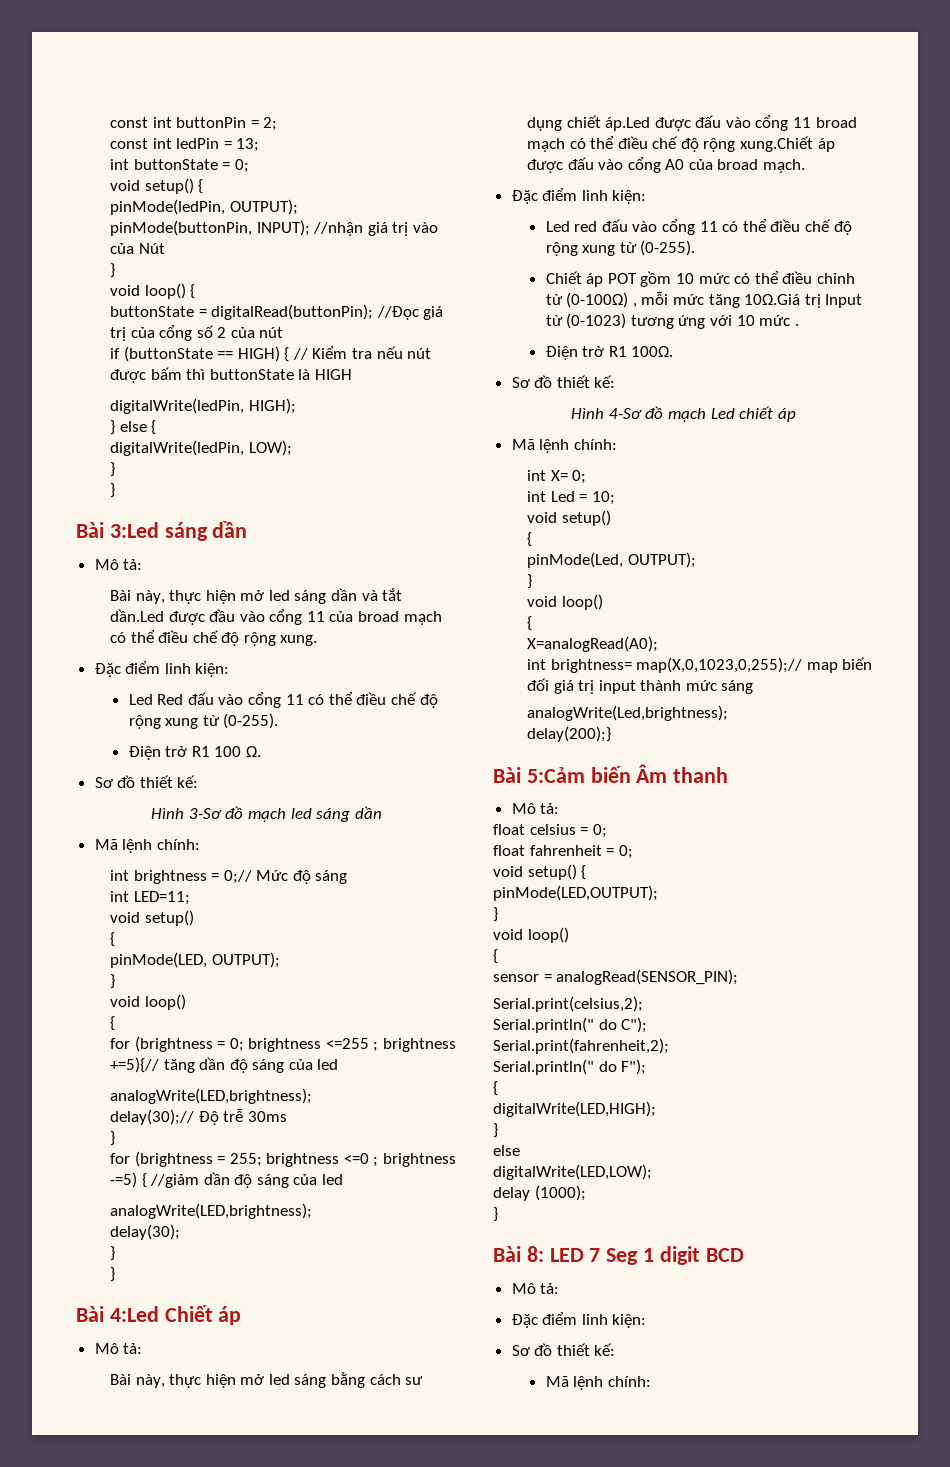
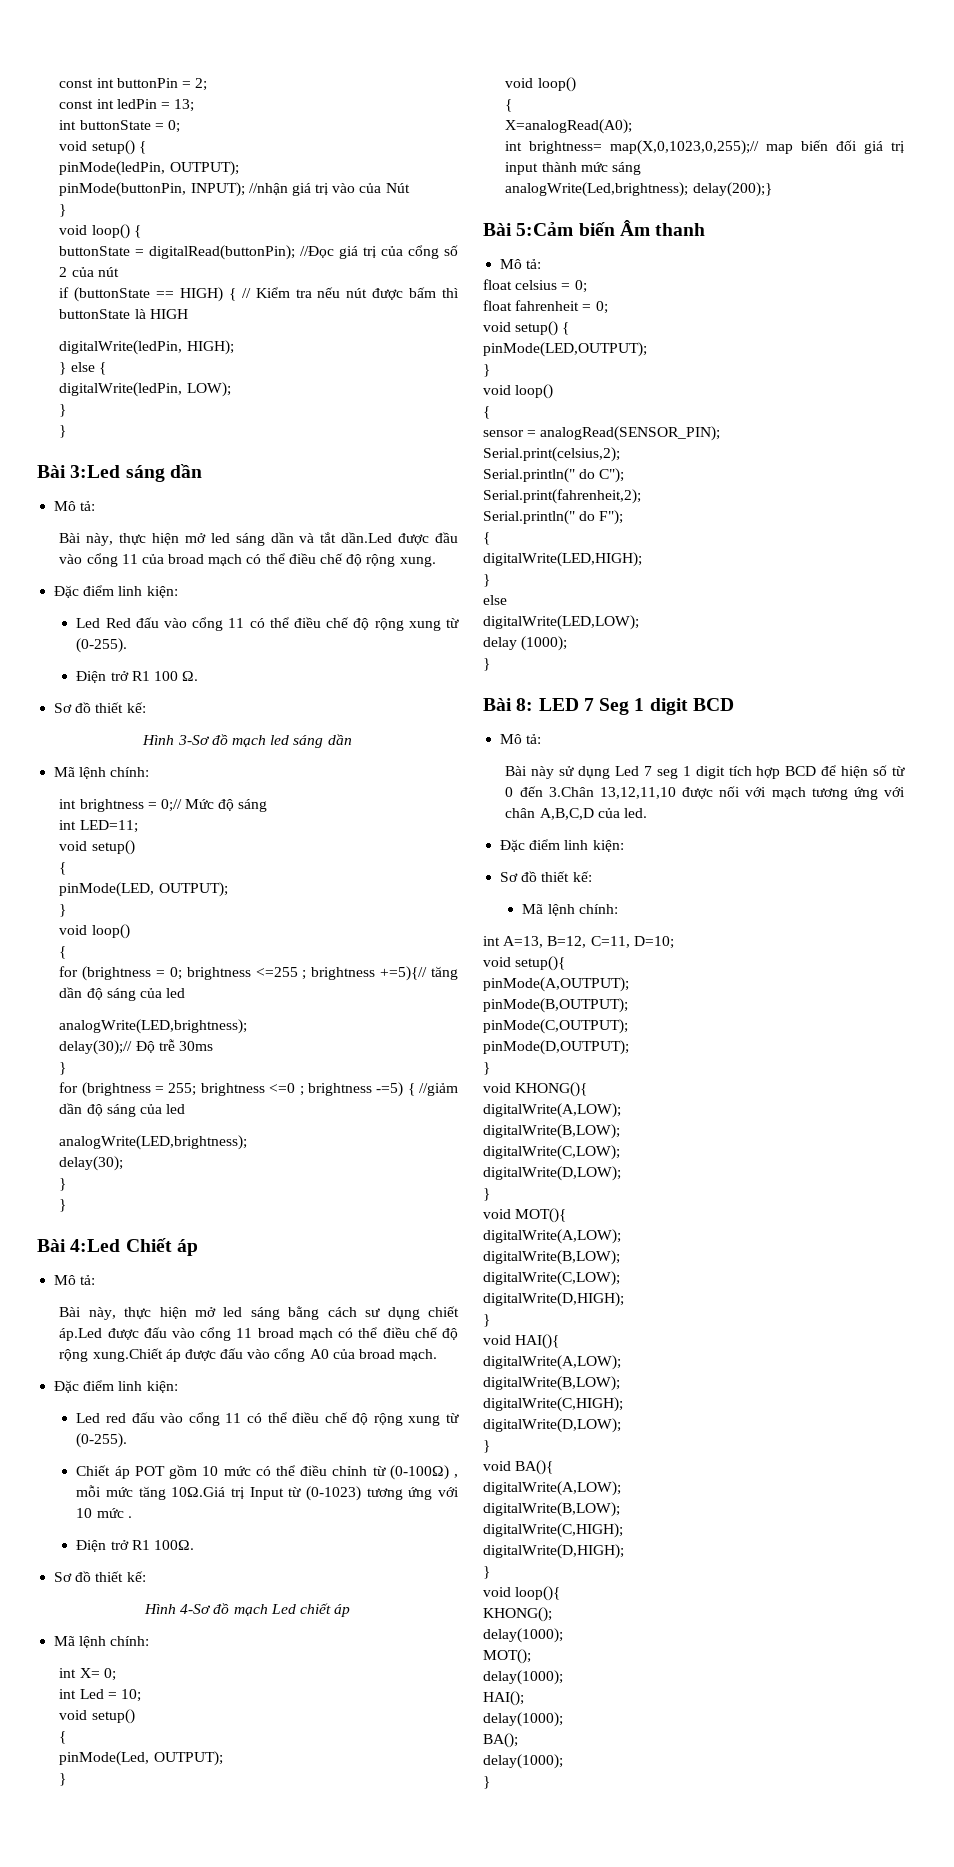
(728, 713) // -> (689, 189) none
(560, 1288) none -> [505,765,905,779] [505,786,905,800] [505,808,647,820] // Bài này sử dụng Led 7 seg 1 digit tích hợp BCD để hiện số từ 0 đến 3.Chân 13,12,11,10 được nối với mạch tương ứng với chân A,B,C,D của led.
(651, 1381) none -> [483,936,674,949] [483,956,566,971] [483,977,629,992] [483,998,628,1013] [483,1019,628,1034] [483,1040,629,1055] [483,1062,490,1075] [483,1082,588,1097] [483,1103,621,1118] [483,1124,620,1139] [483,1145,620,1160] [483,1166,621,1181] [483,1188,490,1201] [483,1208,567,1223] [483,1229,621,1244] [483,1250,620,1265] [483,1271,620,1286] [483,1292,624,1307] [483,1314,490,1327] [483,1334,560,1349] [483,1355,621,1370] [483,1376,620,1391] [483,1397,623,1412] [483,1418,621,1433] [483,1440,490,1453] [483,1460,554,1475] [483,1481,621,1496] [483,1502,620,1517] [483,1523,623,1538] [483,1544,624,1559] [483,1566,490,1579] [483,1586,561,1601] [483,1607,552,1622] [483,1628,563,1643] [483,1649,531,1664] [483,1670,563,1685] [483,1691,524,1706] [483,1712,563,1727] [483,1733,518,1748] [483,1754,563,1769] [483,1776,490,1789] // int A=13, B=12, C=11, D=10; // void setup(){ // pinMode(A,OUTPUT); // pinMode(B,OUTPUT); // pinMode(C,OUTPUT); // pinMode(D,OUTPUT); // } // void KHONG(){ // digitalWrite(A,LOW); // digitalWrite(B,LOW); // digitalWrite(C,LOW); // digitalWrite(D,LOW); // } // void MOT(){ // digitalWrite(A,LOW); // digitalWrite(B,LOW); // digitalWrite(C,LOW); // digitalWrite(D,HIGH); // } // void HAI(){ // digitalWrite(A,LOW); // digitalWrite(B,LOW); // digitalWrite(C,HIGH); // digitalWrite(D,LOW); // } // void BA(){ // digitalWrite(A,LOW); // digitalWrite(B,LOW); // digitalWrite(C,HIGH); // digitalWrite(D,HIGH); // } // void loop(){ // KHONG(); // delay(1000); // MOT(); // delay(1000); // HAI(); // delay(1000); // BA(); // delay(1000); // }

